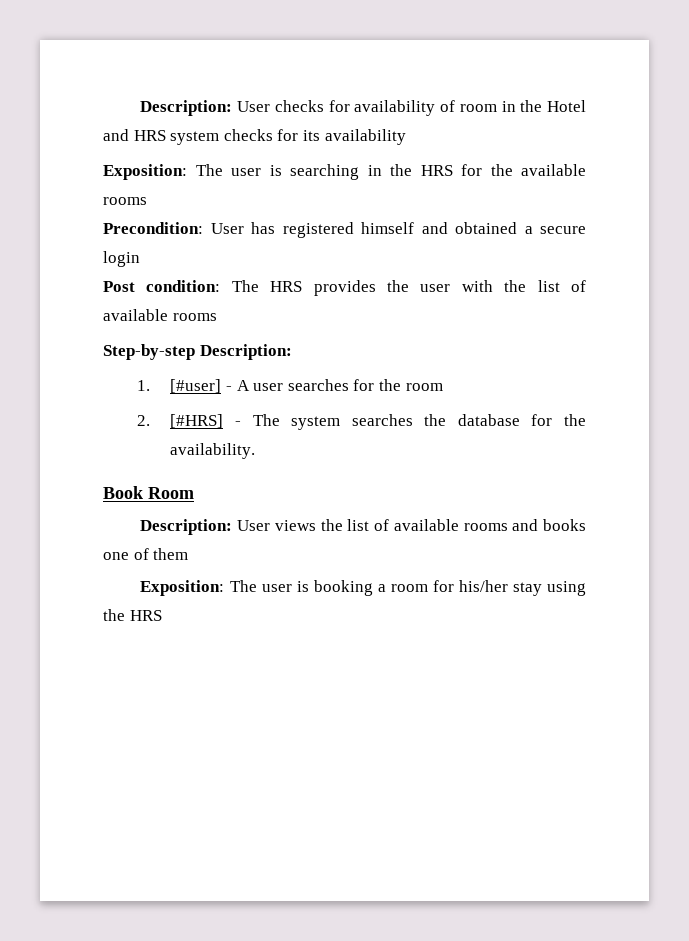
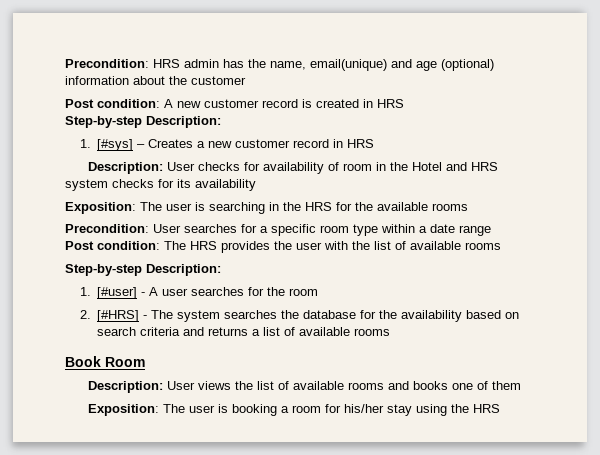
(140, 108) none -> [65,59,494,71] [65,76,246,85] [65,99,404,108] [65,116,221,128] [79,139,375,151] Precondition: HRS admin has the name, email(unique) and age (optional) information about the customer // Post condition: A new customer record is created in HRS // Step-by-step Description: // 1. [#sys] – Creates a new customer record in HRS //
[251,222,586,238] [103,251,140,267] has registered himself and obtained a secure login -> [184,224,491,236] searches for a specific room type within a date range
[170,443,256,459] availability. -> [401,310,520,322] [97,327,391,336] availability based on search criteria and returns a list of available rooms

